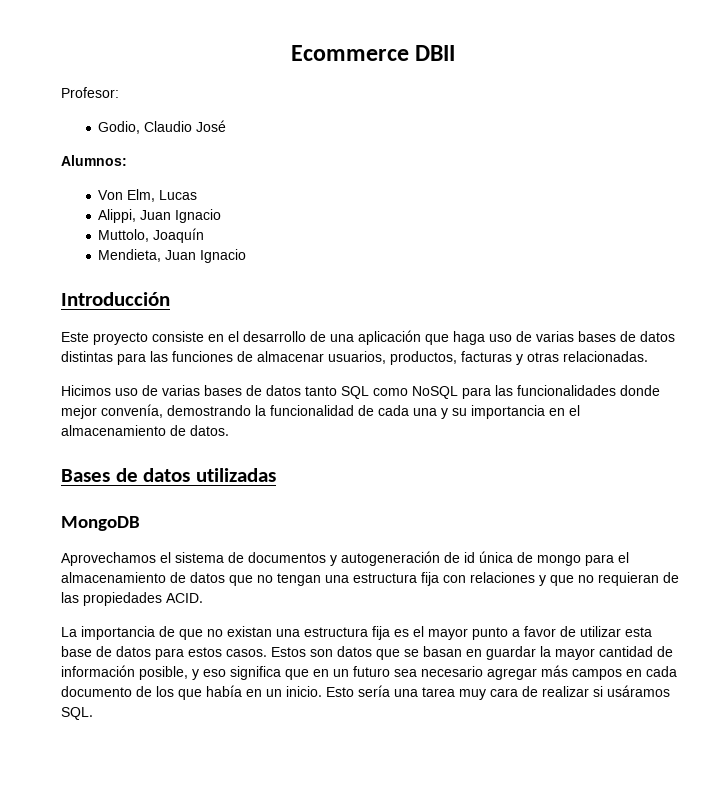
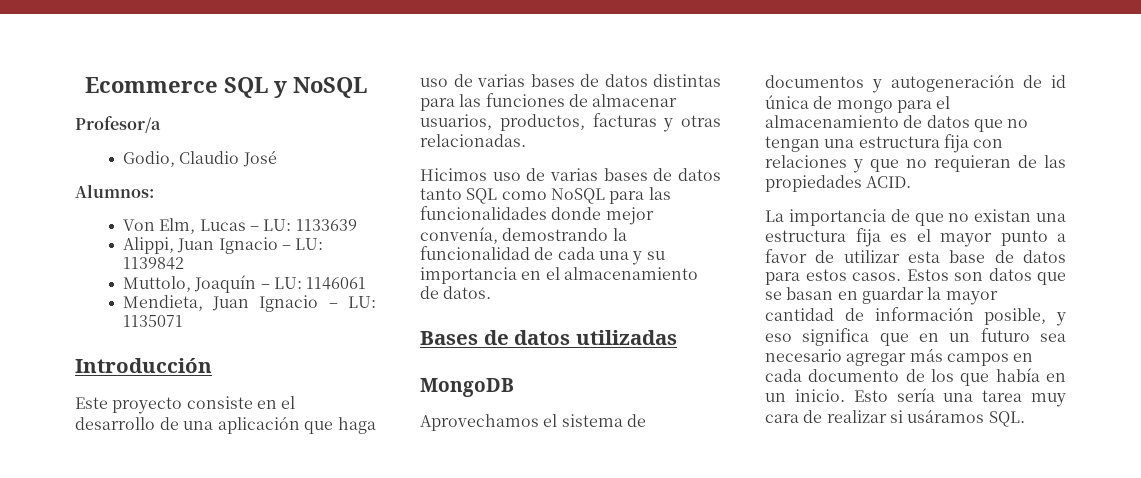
[415,45,456,61] [61,87,119,98] DBII // Profesor: -> [223,77,367,98] [75,116,161,133] SQL y NoSQL // Profesor/a
(198, 195) none -> [249,219,357,231] – LU: 1133639
(222, 216) none -> [281,238,324,250] [122,257,184,270] – LU: 1139842
(205, 235) none -> [260,277,367,290] – LU: 1146061
(247, 256) none -> [328,296,376,308] [122,315,183,327] – LU: 1135071

